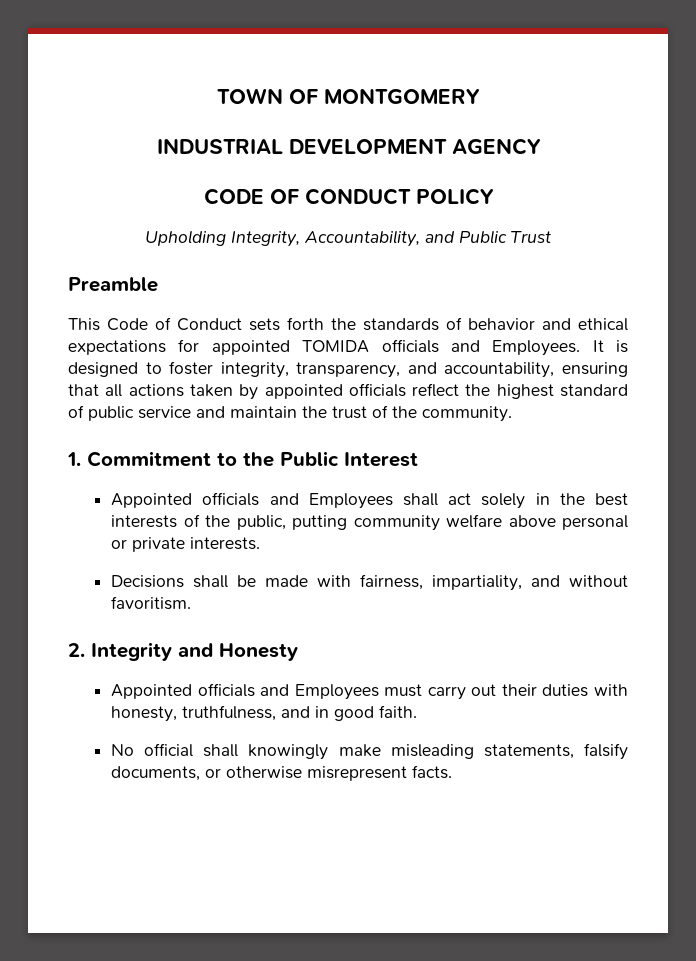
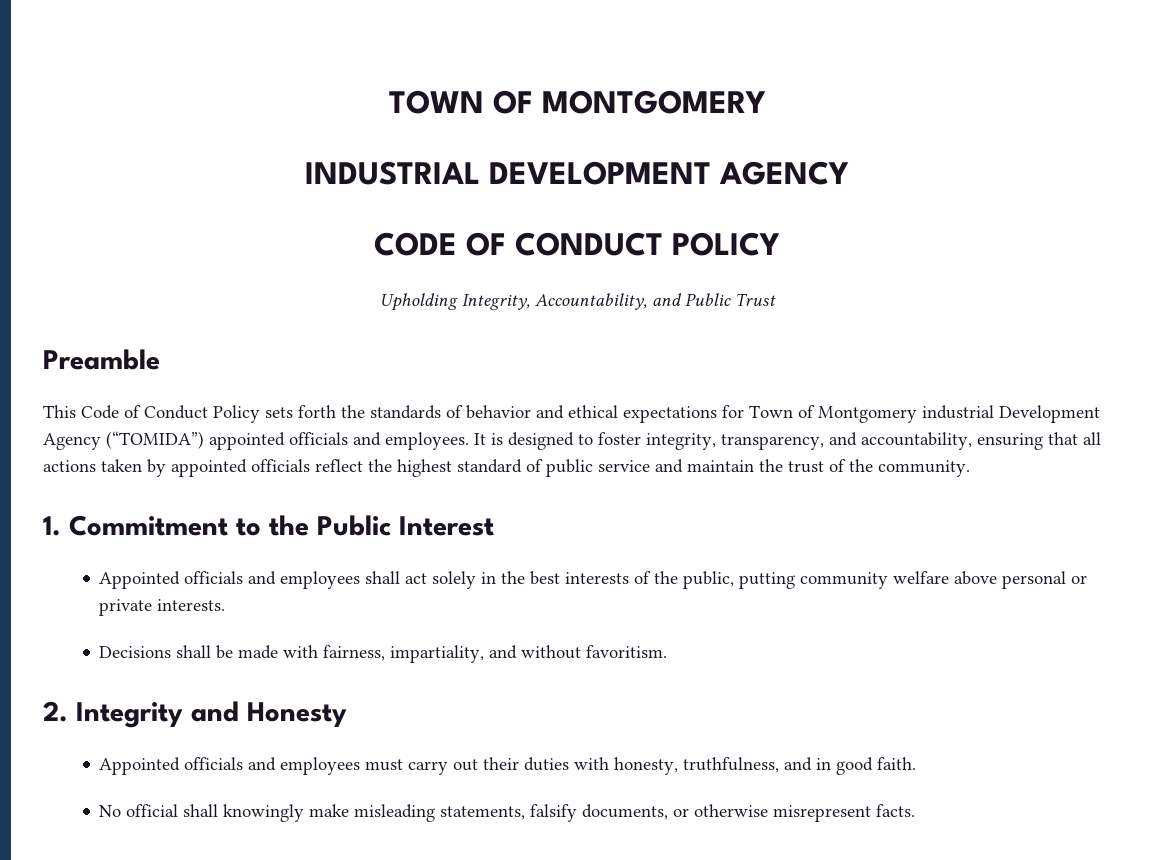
(242, 324) none -> [213,405,260,423] Policy
[211,339,581,356] appointed TOMIDA officials and Employees. -> [749,405,1100,423] [43,431,469,450] Town of Montgomery industrial Development Agency (“TOMIDA”) appointed officials and employees.
[308,493,393,509] Employees -> [280,571,361,589] employees
[294,684,379,700] Employees -> [280,757,361,775] employees

